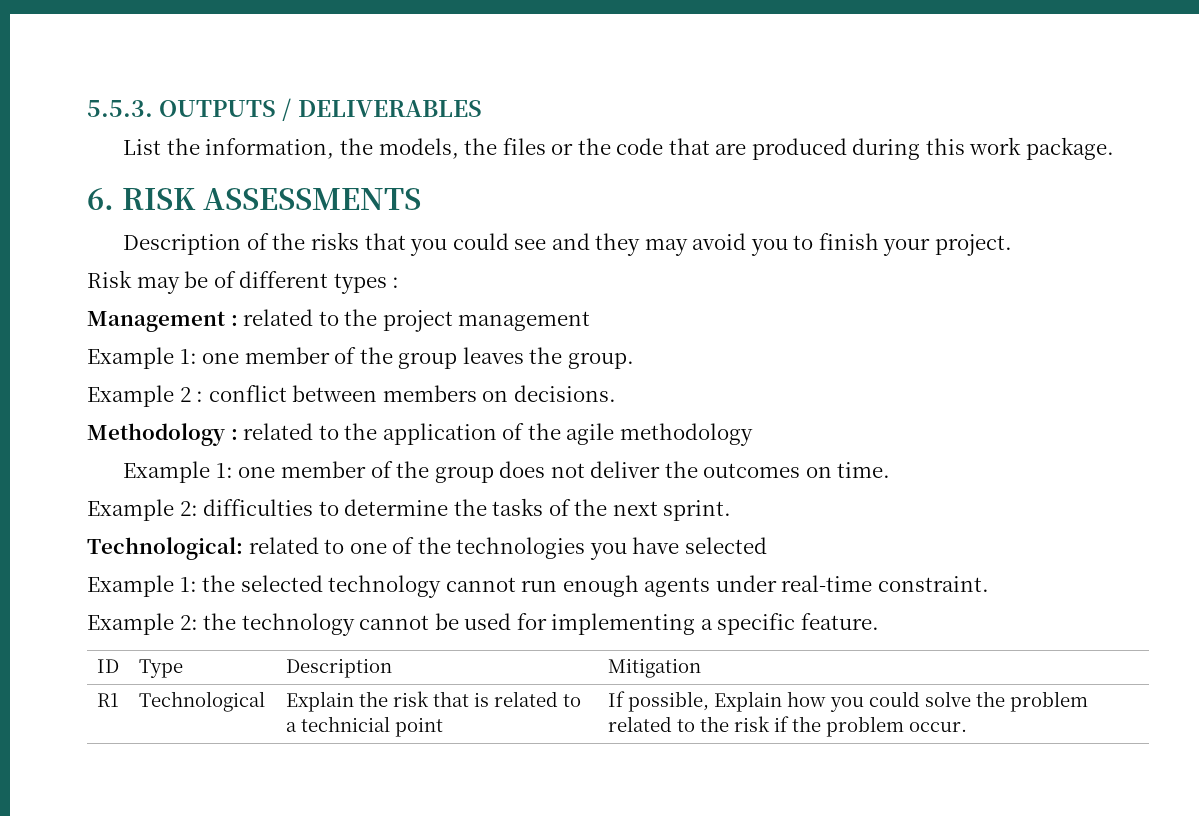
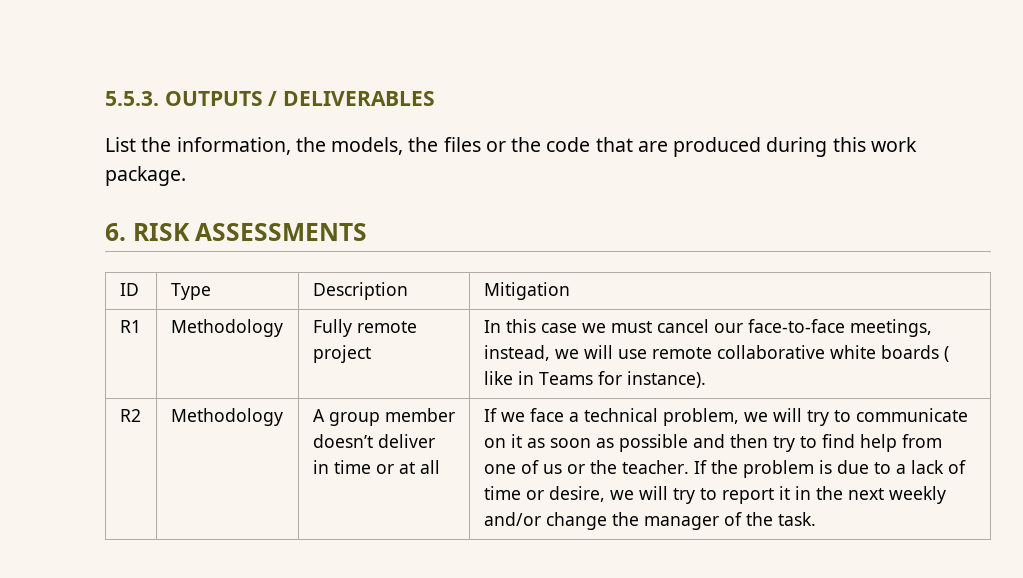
[123,232,1012,256] [87,270,400,294] [87,309,591,332] [87,347,634,369] [87,385,616,407] [87,423,753,446] [123,461,891,483] [87,498,732,521] [87,537,767,560] [87,575,989,598] [87,613,879,636] // Description of the risks that you could see and they may avoid you to finish your project. // Risk may be of different types : // Management : related to the project management // Example 1: one member of the group leaves the group. // Example 2 : conflict between members on decisions. // Methodology : related to the application of the agile methodology // Example 1: one member of the group does not deliver the outcomes on time. // Example 2: difficulties to determine the tasks of the next sprint. // Technological: related to one of the technologies you have selected // Example 1: the selected technology cannot run enough agents under real-time constraint. // Example 2: the technology cannot be used for implementing a specific feature. -> (368, 232) none
[138,691,265,712] [285,691,581,712] [285,716,443,737] [607,691,1088,712] [607,716,967,737] Technological | Explain the risk that is related to a technicial point | If possible, Explain how you could solve the problem related to the risk if the problem occur. -> [170,319,283,337] [312,319,417,337] [312,345,371,363] [483,319,932,337] [483,345,949,362] [483,371,706,388] [119,409,141,422] [170,408,283,426] [312,408,455,426] [312,434,435,448] [312,460,440,474] [483,408,968,426] [483,434,942,452] [483,460,966,478] [483,486,946,504] [483,512,816,530] Methodology | Fully remote project | In this case we must cancel our face-to-face meetings, instead, we will use remote collaborative white boards ( like in Teams for instance). // R2 | Methodology | A group member doesn’t deliver in time or at all | If we face a technical problem, we will try to communicate on it as soon as possible and then try to find help from one of us or the teacher. If the problem is due to a lack of time or desire, we will try to report it in the next weekly and/or change the manager of the task.

